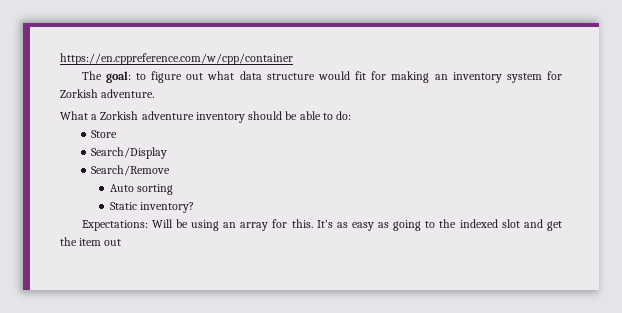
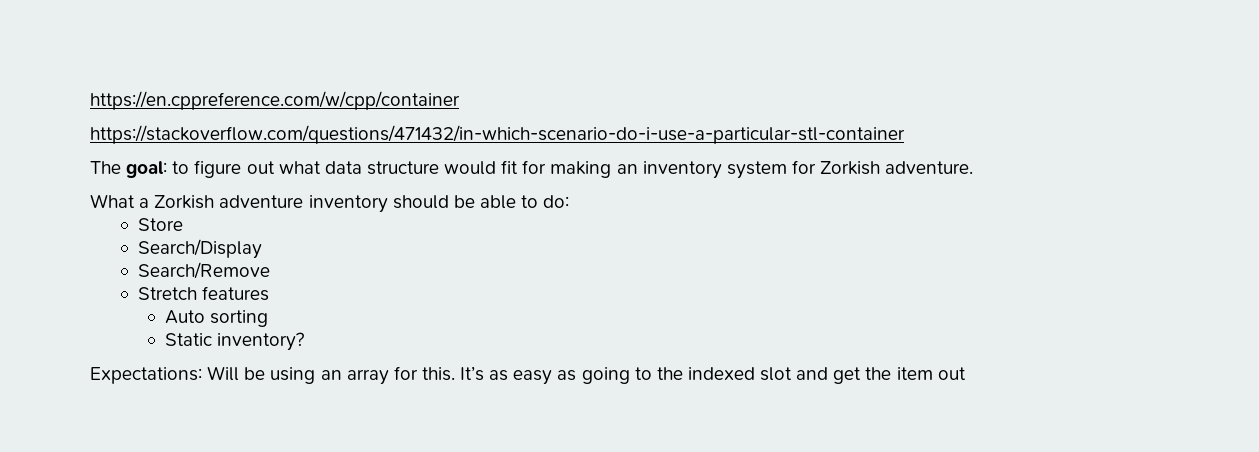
(293, 59) none -> [90,125,905,144] // https://stackoverflow.com/questions/471432/in-which-scenario-do-i-use-a-particular-stl-container
(171, 170) none -> [137,286,270,301] // Stretch features

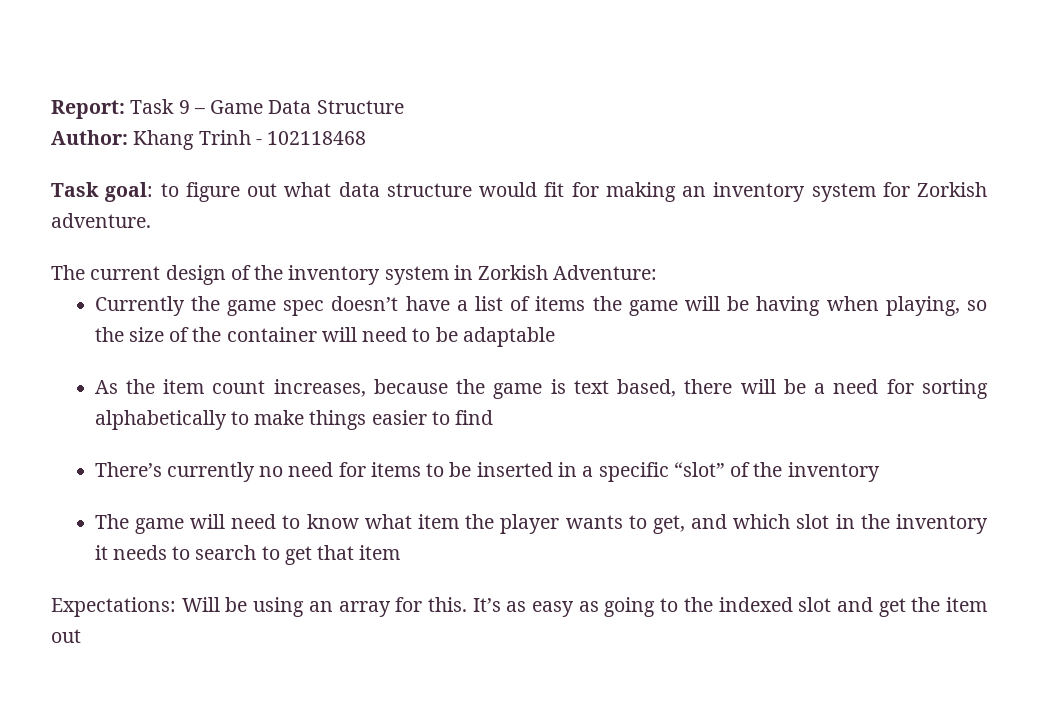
[90,91,460,110] [90,125,905,144] [90,161,121,174] https://en.cppreference.com/w/cpp/container // https://stackoverflow.com/questions/471432/in-which-scenario-do-i-use-a-particular-stl-container // The -> [51,99,404,119] [51,130,367,150] [51,182,99,197] Report: Task 9 – Game Data Structure // Author: Khang Trinh - 102118468 // Task
[90,194,570,213] [137,218,183,231] [137,239,262,259] [137,262,270,279] [137,286,270,301] [164,310,269,327] [164,332,305,351] What a Zorkish adventure inventory should be able to do: // Store // Search/Display // Search/Remove // Stretch features // Auto sorting // Static inventory? -> [51,265,658,285] [94,296,988,316] [94,327,556,347] [94,379,988,399] [94,410,494,430] [94,462,880,482] [94,514,989,534] [94,545,401,565] The current design of the inventory system in Zorkish Adventure: // Currently the game spec doesn’t have a list of items the game will be having when playing, so the size of the container will need to be adaptable // As the item count increases, because the game is text based, there will be a need for sorting alphabetically to make things easier to find // There’s currently no need for items to be inserted in a specific “slot” of the inventory // The game will need to know what item the player wants to get, and which slot in the inventory it needs to search to get that item

